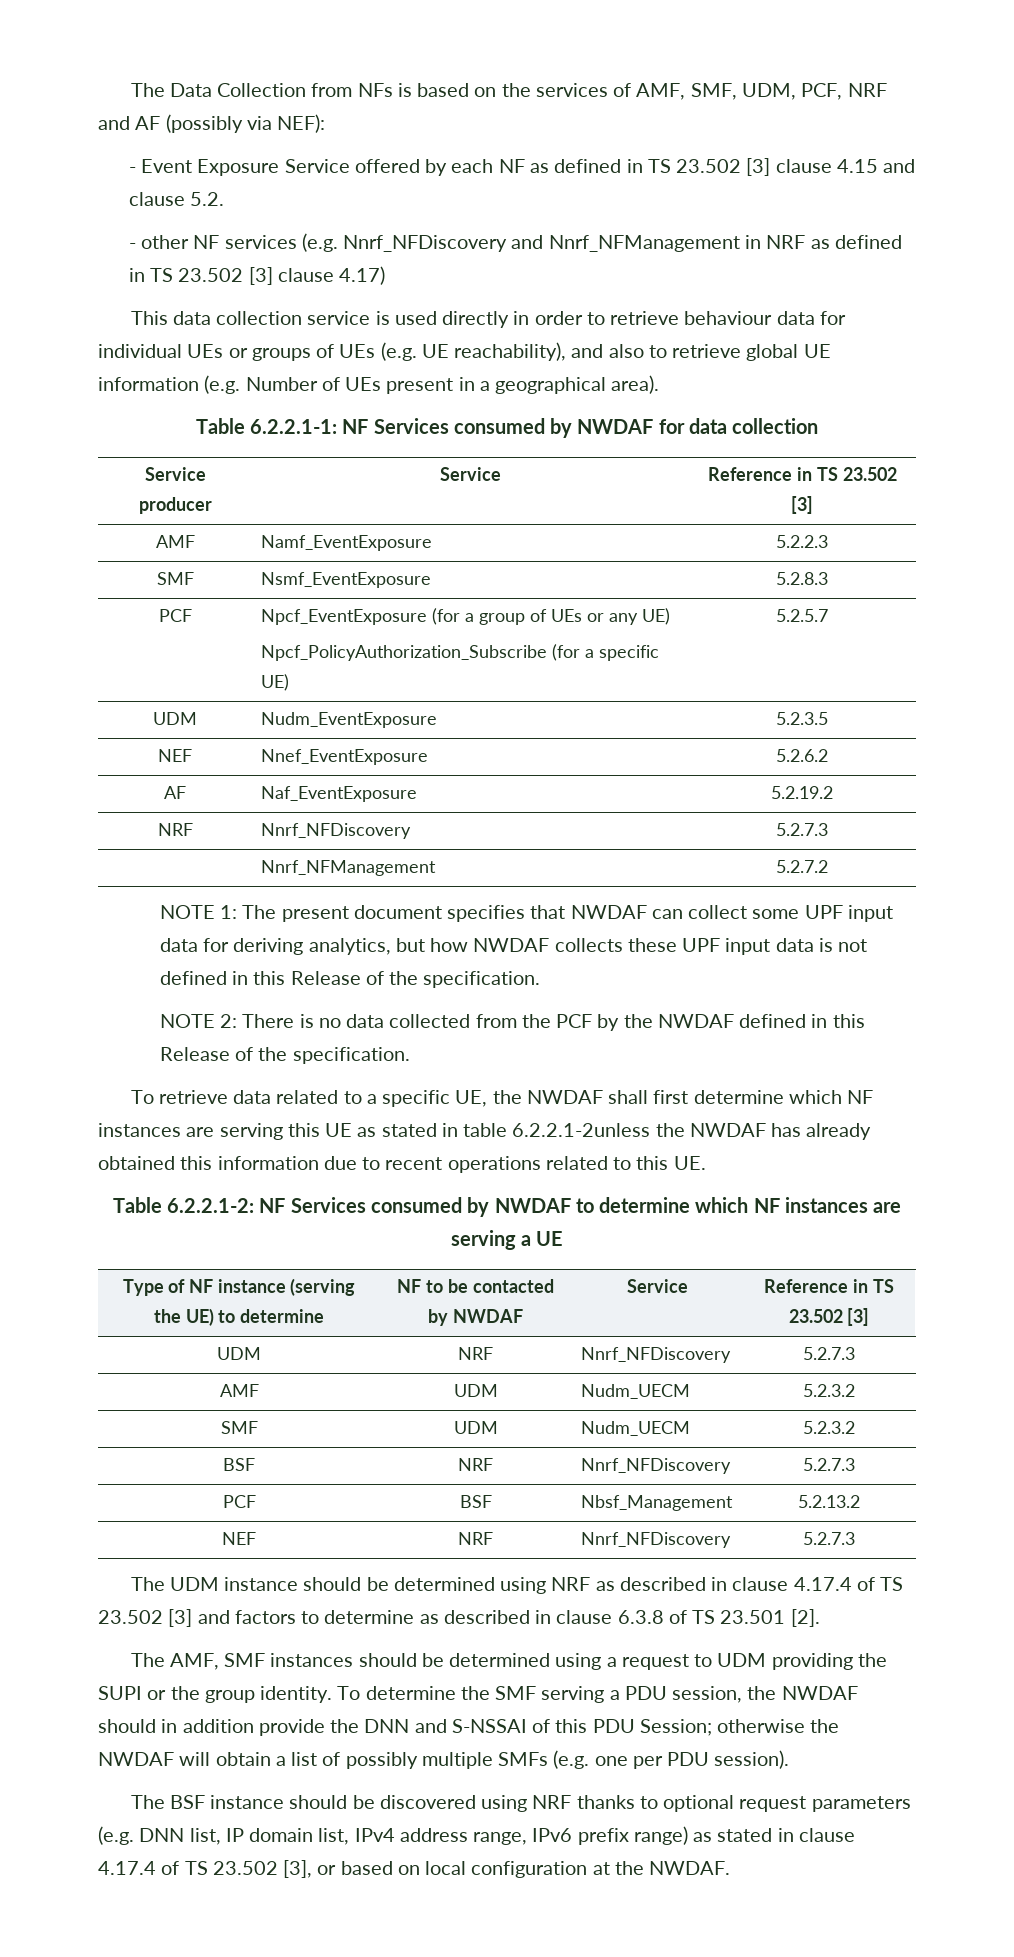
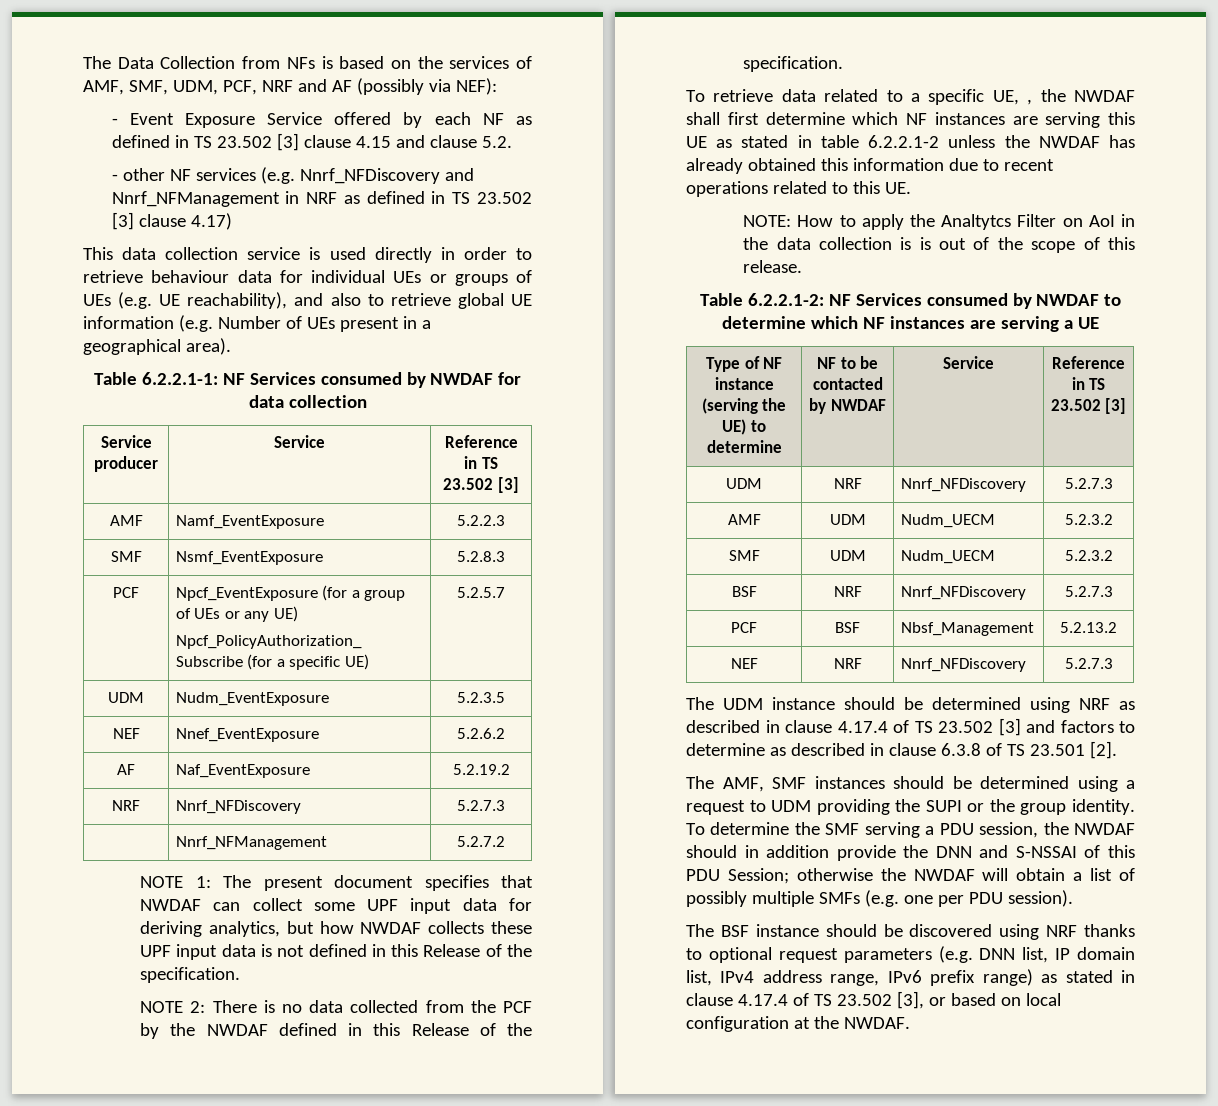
(488, 1098) none -> [1027,99,1033,105] ,
[512,1123,651,1137] 6.2.2.1-2unless -> [868,135,996,148] 6.2.2.1-2 unless
(706, 1163) none -> [743,214,1135,230] [743,237,1135,253] [743,260,803,273] // NOTE: How to apply the Analtytcs Filter on AoI in the data collection is is out of the scope of this release.

